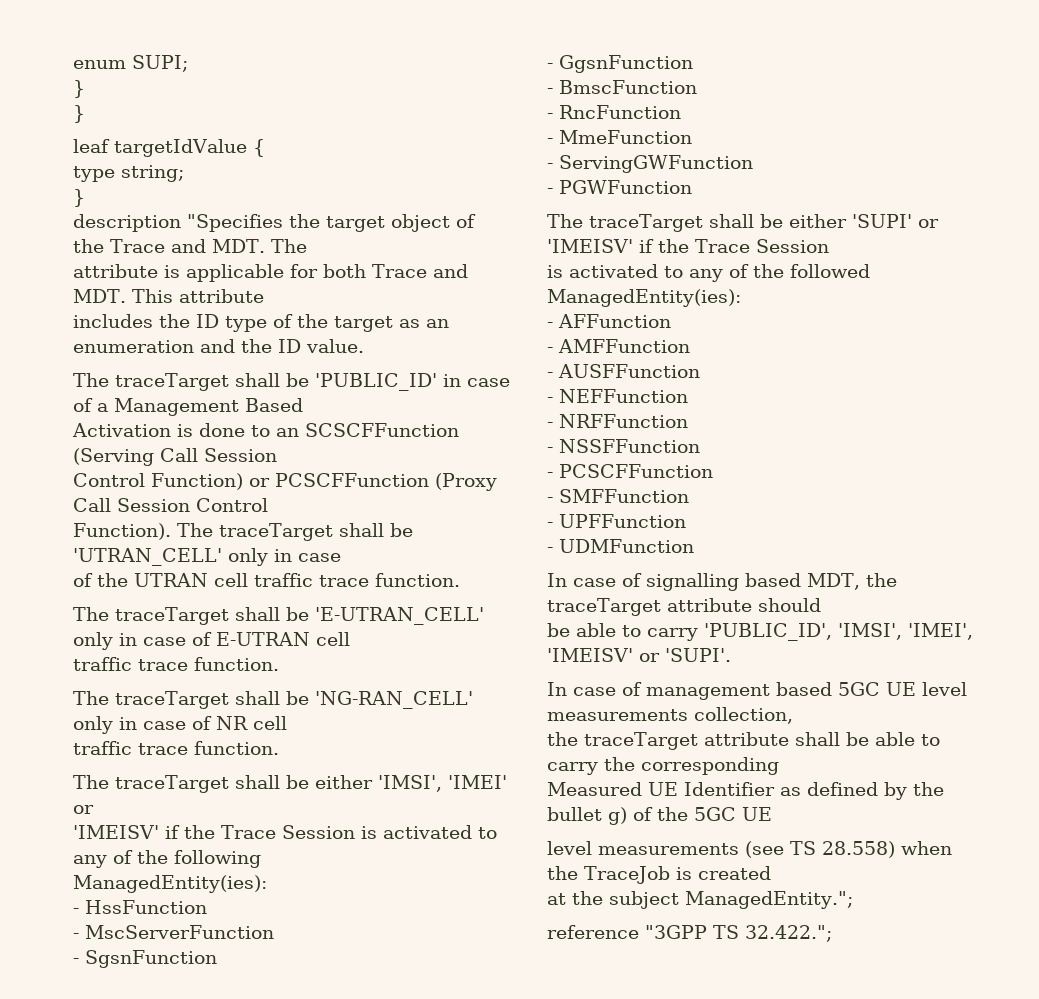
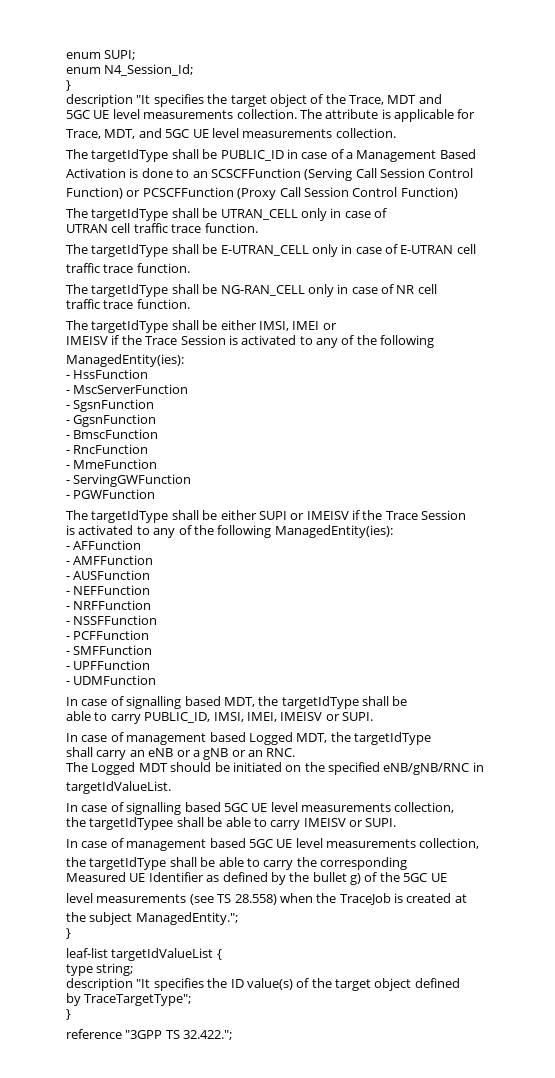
[73,80,85,98] [73,105,85,123] [73,139,265,157] [73,165,184,182] } // } // leaf targetIdValue { // type string; -> [66,64,194,76] enum N4_Session_Id;
[187,214,283,232] "Specifies -> [136,94,204,107] "It specifies
[110,239,307,253] Trace and MDT. The // -> [349,94,442,105] [66,109,322,119] Trace, MDT and // 5GC UE level measurements collection. The
[323,264,468,278] [73,289,264,303] [73,314,449,332] [73,339,364,353] [73,373,437,391] both Trace and MDT. This attribute // includes the ID type of the target as an enumeration and the ID value. // The traceTarget shall be 'PUBLIC_ID' -> [66,128,396,139] [66,149,284,162] // Trace, MDT, and 5GC UE level measurements collection. // The targetIdType shall be PUBLIC_ID
[73,473,145,487] // Control -> [428,168,474,178] Control //
[73,523,413,541] [73,548,341,566] [73,573,128,587] // Function). The traceTarget shall be 'UTRAN_CELL' only in case // of the -> [400,187,458,199] [66,208,387,221] Function) // The targetIdType shall be UTRAN_CELL only in case of //
[115,607,484,625] traceTarget shall be 'E-UTRAN_CELL' -> [91,244,309,257] targetIdType shall be E-UTRAN_CELL
[115,691,473,709] traceTarget shall be 'NG-RAN_CELL' -> [91,284,305,297] targetIdType shall be NG-RAN_CELL
[115,775,507,793] traceTarget shall be either 'IMSI', 'IMEI' -> [91,320,320,333] targetIdType shall be either IMSI, IMEI
[73,825,159,839] 'IMEISV' -> [66,336,108,345] IMEISV
[589,214,939,232] [547,239,633,253] traceTarget shall be either 'SUPI' or 'IMEISV' -> [91,510,349,523] targetIdType shall be either SUPI or IMEISV
[790,264,870,278] followed -> [217,525,272,538] following
[558,364,700,378] AUSFFunction -> [73,570,151,580] AUSFunction
[559,464,713,478] PCSCFFunction -> [73,630,150,640] PCFFunction
[547,598,821,616] [547,623,973,641] [547,648,731,662] traceTarget attribute should // be able to carry 'PUBLIC_ID', 'IMSI', 'IMEI', 'IMEISV' or 'SUPI'. -> [281,696,408,709] [66,711,373,724] [66,732,431,745] [66,747,296,760] [66,762,484,775] [66,781,171,794] [66,802,455,815] [66,817,397,830] targetIdType shall be // able to carry PUBLIC_ID, IMSI, IMEI, IMEISV or SUPI. // In case of management based Logged MDT, the targetIdType // shall carry an eNB or a gNB or an RNC. // The Logged MDT should be initiated on the specified eNB/gNB/RNC in // targetIdValueList. // In case of signalling based 5GC UE level measurements collection, // the targetIdTypee shall be able to carry IMEISV or SUPI.
[584,732,789,750] traceTarget attribute -> [89,857,167,870] targetIdType
[547,893,566,905] // at -> [454,894,467,903] at //
(853, 900) none -> [66,928,71,939] [66,948,222,961] [66,963,134,976] [66,978,460,991] [66,993,192,1006] [66,1009,71,1020] // } // leaf-list targetIdValueList { // type string; // description "It specifies the ID value(s) of the target object defined // by TraceTargetType"; // }

